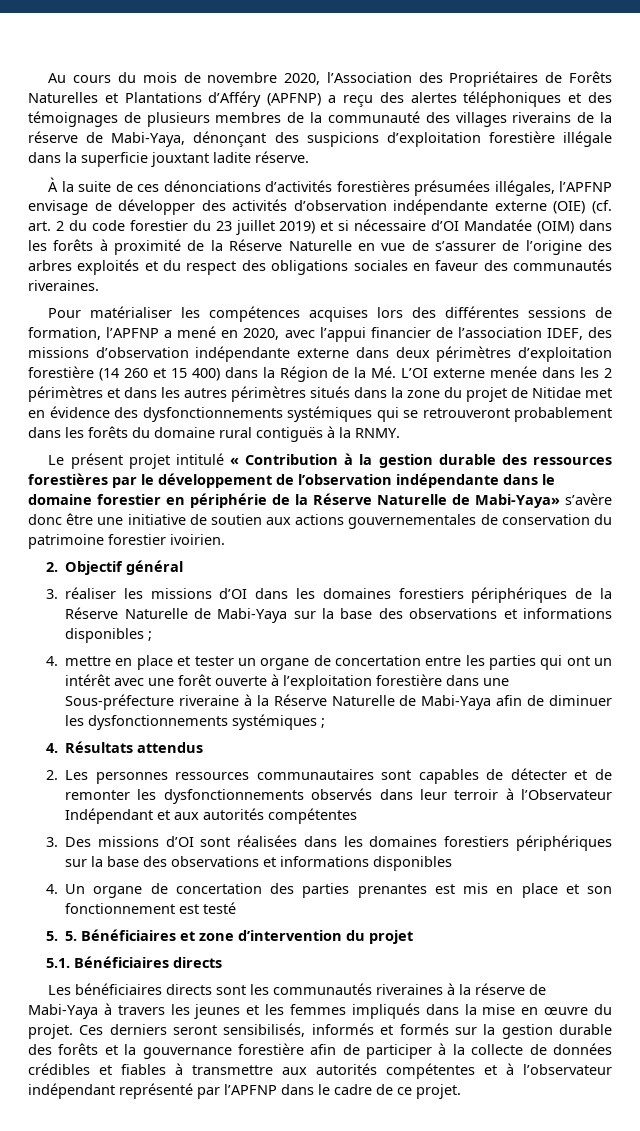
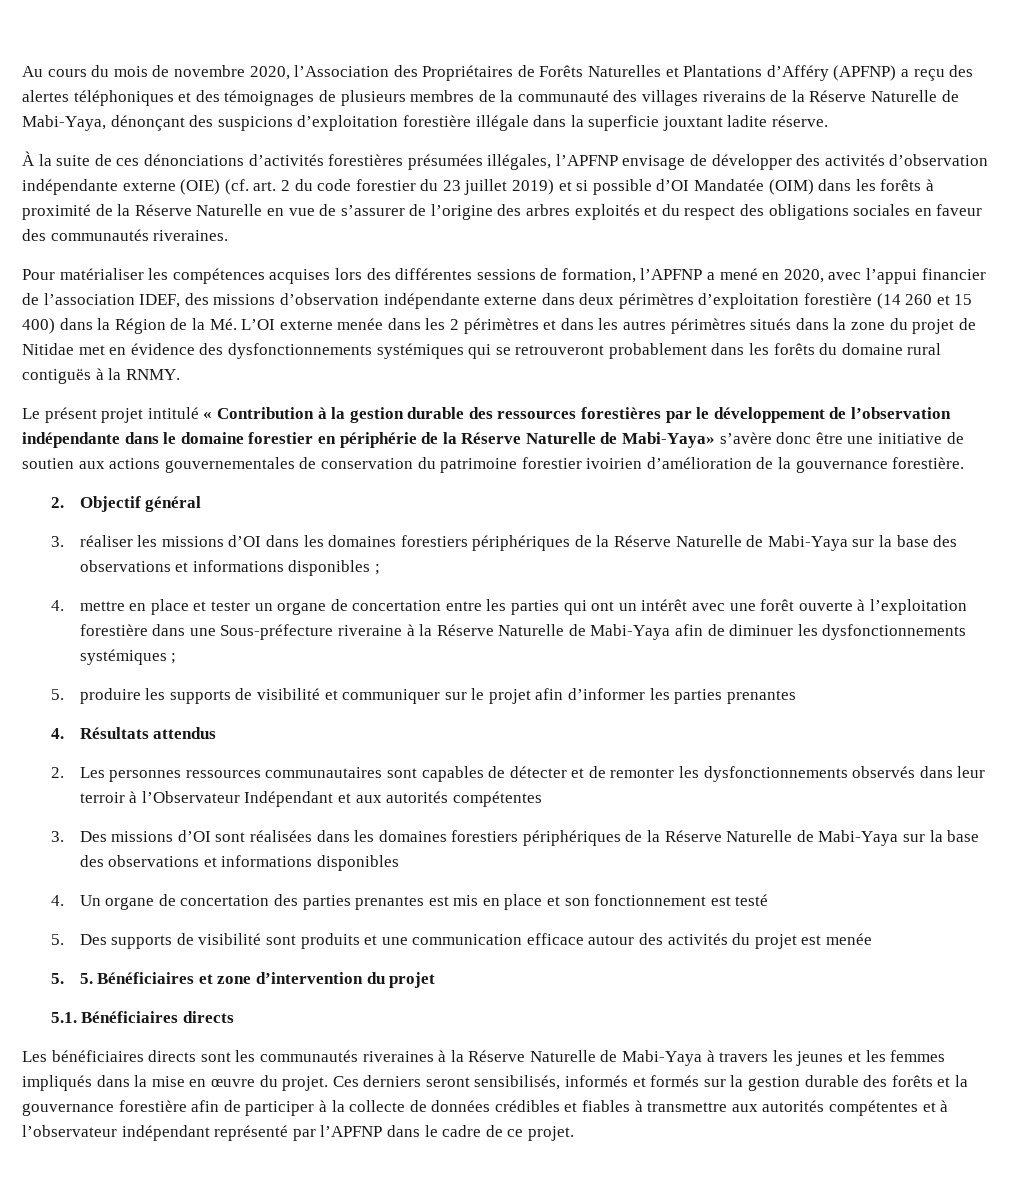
[28,131,78,143] réserve -> [809,90,938,102] Réserve Naturelle
[354,219,427,231] nécessaire -> [592,179,652,195] possible
[170,534,225,545] ivoirien. -> [586,457,965,473] ivoirien d’amélioration de la gouvernance forestière.
(326, 723) none -> [50,688,796,704] // 5. produire les supports de visibilité et communiquer sur le projet afin d’informer les parties prenantes
(612, 843) none -> [625,830,899,846] de la Réserve Naturelle de Mabi-Yaya
(237, 908) none -> [50,933,873,949] // 5. Des supports de visibilité sont produits et une communication efficace autour des activités du projet est menée
[475,983,526,995] réserve -> [468,1050,596,1062] Réserve Naturelle

